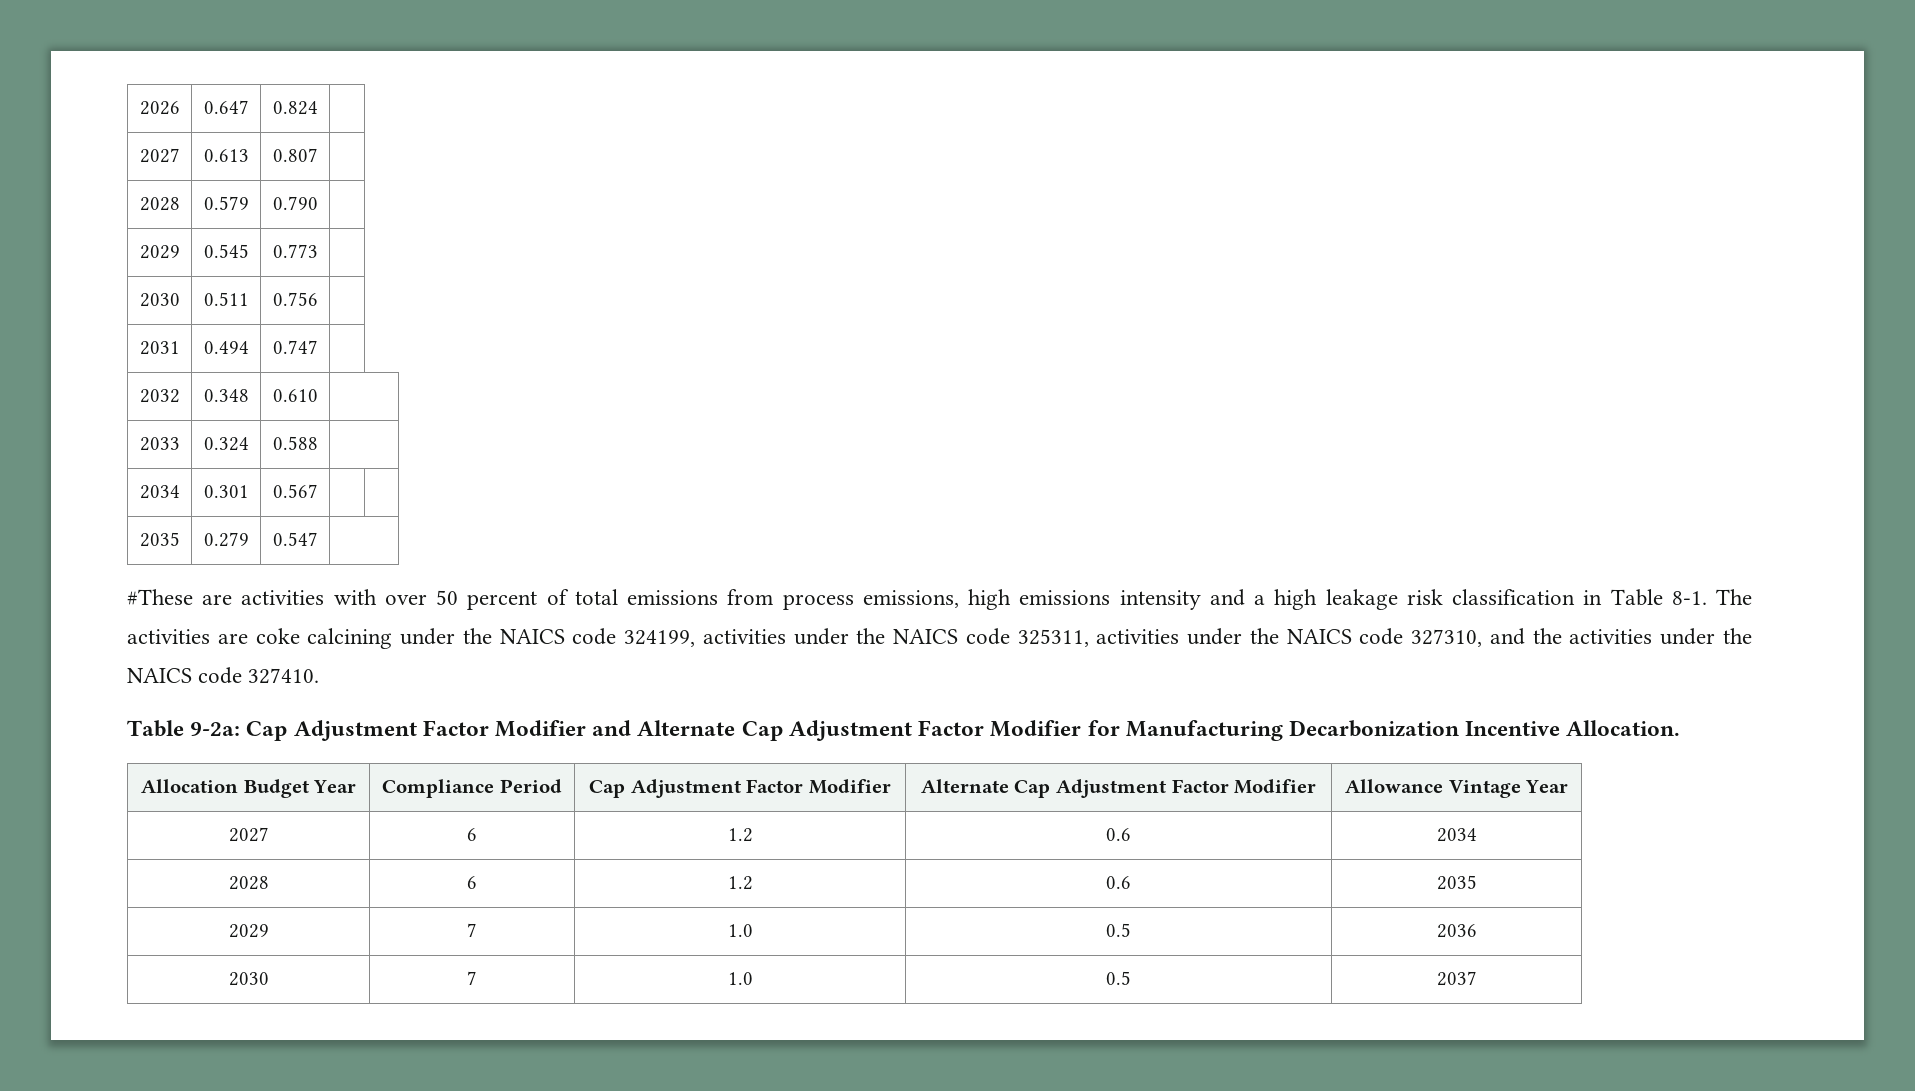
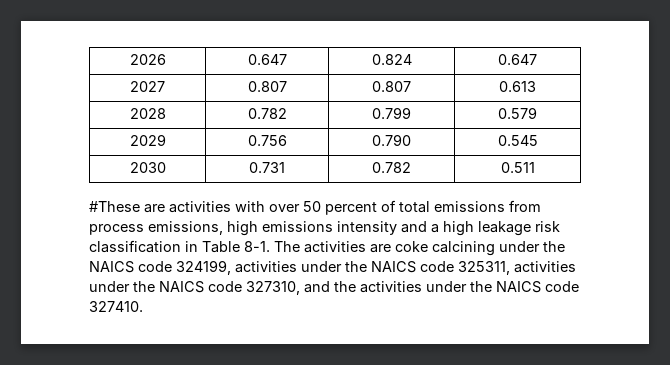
[139,148,180,163] [203,149,249,162] [272,148,318,162] [139,197,180,211] // 2027 | 0.613 | 0.807 | // 2028 -> [498,54,537,65] [130,81,165,92] [247,81,287,92] [372,81,411,92] [499,81,536,92] [129,108,166,119] [247,108,287,119] [372,107,411,119] 0.647 // 2027 | 0.807 | 0.807 | 0.613 // 2028 | 0.782 | 0.799
(249, 203) none -> [129,134,166,146] [247,135,287,146] // 2029 | 0.756
[139,245,180,259] // 2029 | -> (411, 140) none
[272,244,318,258] [139,293,180,307] | 0.773 | // 2030 -> [129,162,166,173] [249,162,285,173] [372,162,411,173] // 2030 | 0.731 | 0.782
[272,292,318,306] [139,341,180,355] [203,341,249,354] [272,340,318,354] [139,389,180,403] [203,389,249,402] [272,389,318,402] [139,437,180,451] [203,437,249,451] [272,436,318,450] [139,485,180,499] [203,485,249,498] [272,484,318,498] [139,532,180,547] [203,532,249,547] [272,532,318,546] | 0.756 | // 2031 | 0.494 | 0.747 | // 2032 | 0.348 | 0.610 | // 2033 | 0.324 | 0.588 | // 2034 | 0.301 | 0.567 | | // 2035 | 0.279 | 0.547 | -> (535, 167) none
[127,720,1681,741] [140,779,357,798] [382,779,562,798] [589,779,891,798] [920,779,1317,798] [1344,779,1569,798] [228,827,269,842] [467,828,477,841] [727,828,753,842] [1106,828,1131,841] [1436,828,1477,842] [228,876,269,890] [467,876,477,889] [727,876,753,890] [1106,876,1131,889] [1436,875,1477,890] [228,924,269,938] [467,923,477,937] [727,924,753,937] [1106,923,1131,937] [1436,924,1477,938] [228,972,269,986] [467,971,477,985] [727,972,753,985] [1106,971,1131,985] [1436,971,1477,986] // Table 9-2a: Cap Adjustment Factor Modifier and Alternate Cap Adjustment Factor Modifier for Manufacturing Decarbonization Incentive Allocation. // Allocation Budget Year | Compliance Period | Cap Adjustment Factor Modifier | Alternate Cap Adjustment Factor Modifier | Allowance Vintage Year // 2027 | 6 | 1.2 | 0.6 | 2034 // 2028 | 6 | 1.2 | 0.6 | 2035 // 2029 | 7 | 1.0 | 0.5 | 2036 // 2030 | 7 | 1.0 | 0.5 | 2037 -> (143, 306) none

